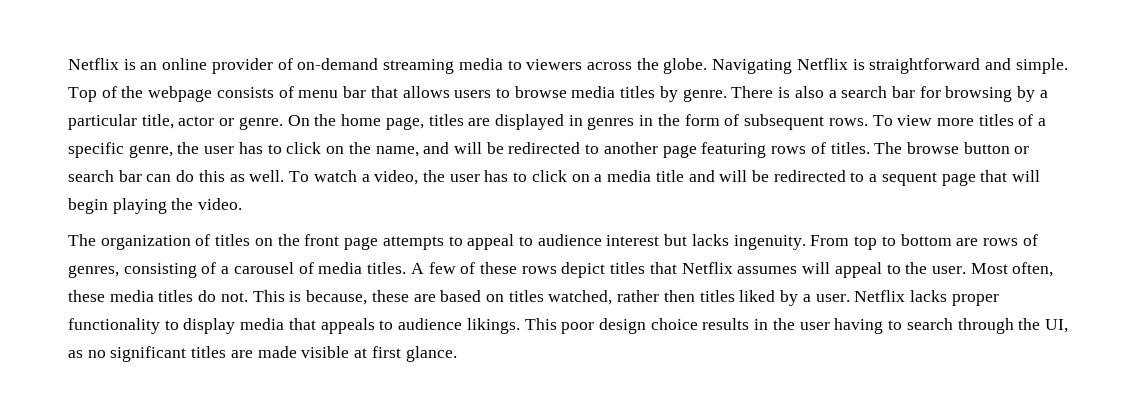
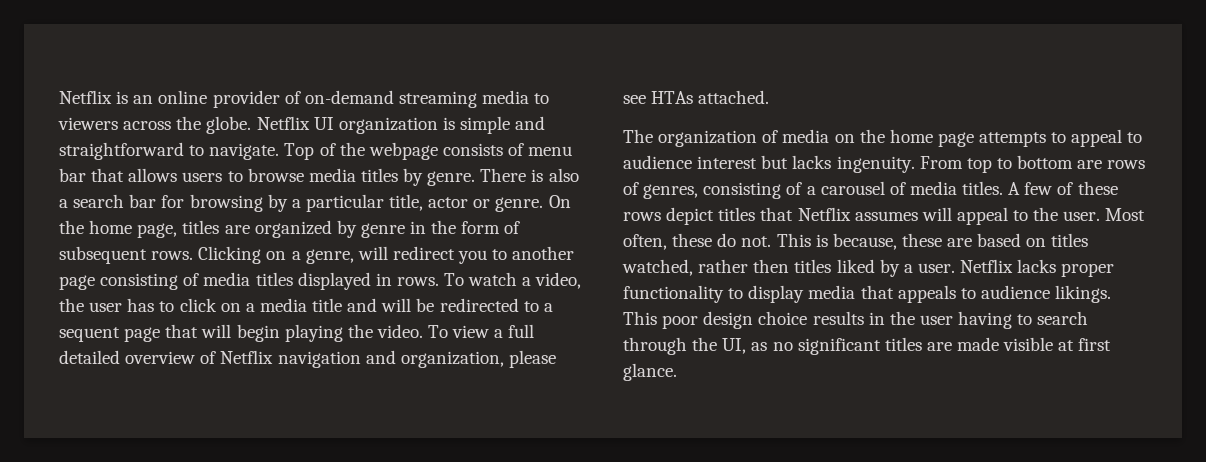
[712,58,1068,74] Navigating Netflix is straightforward and simple. -> [256,116,546,134] [59,142,280,160] Netflix UI organization is simple and straightforward to navigate.
[494,114,635,130] displayed in genres -> [254,220,405,238] organized by genre
[872,114,1047,126] [68,142,1030,158] [68,170,285,182] To view more titles of a specific genre, the user has to click on the name, and will be redirected to another page featuring rows of titles. The browse button or search bar can do this as well. -> [198,246,575,264] [59,272,439,290] Clicking on a genre, will redirect you to another page consisting of media titles displayed in rows.
(243, 204) none -> [428,324,535,338] [59,350,556,368] [623,90,770,104] To view a full detailed overview of Netflix navigation and organization, please see HTAs attached.
[215,234,340,246] titles on the front -> [782,129,933,143] media on the home
[109,290,194,302] media titles -> (713, 240) none

